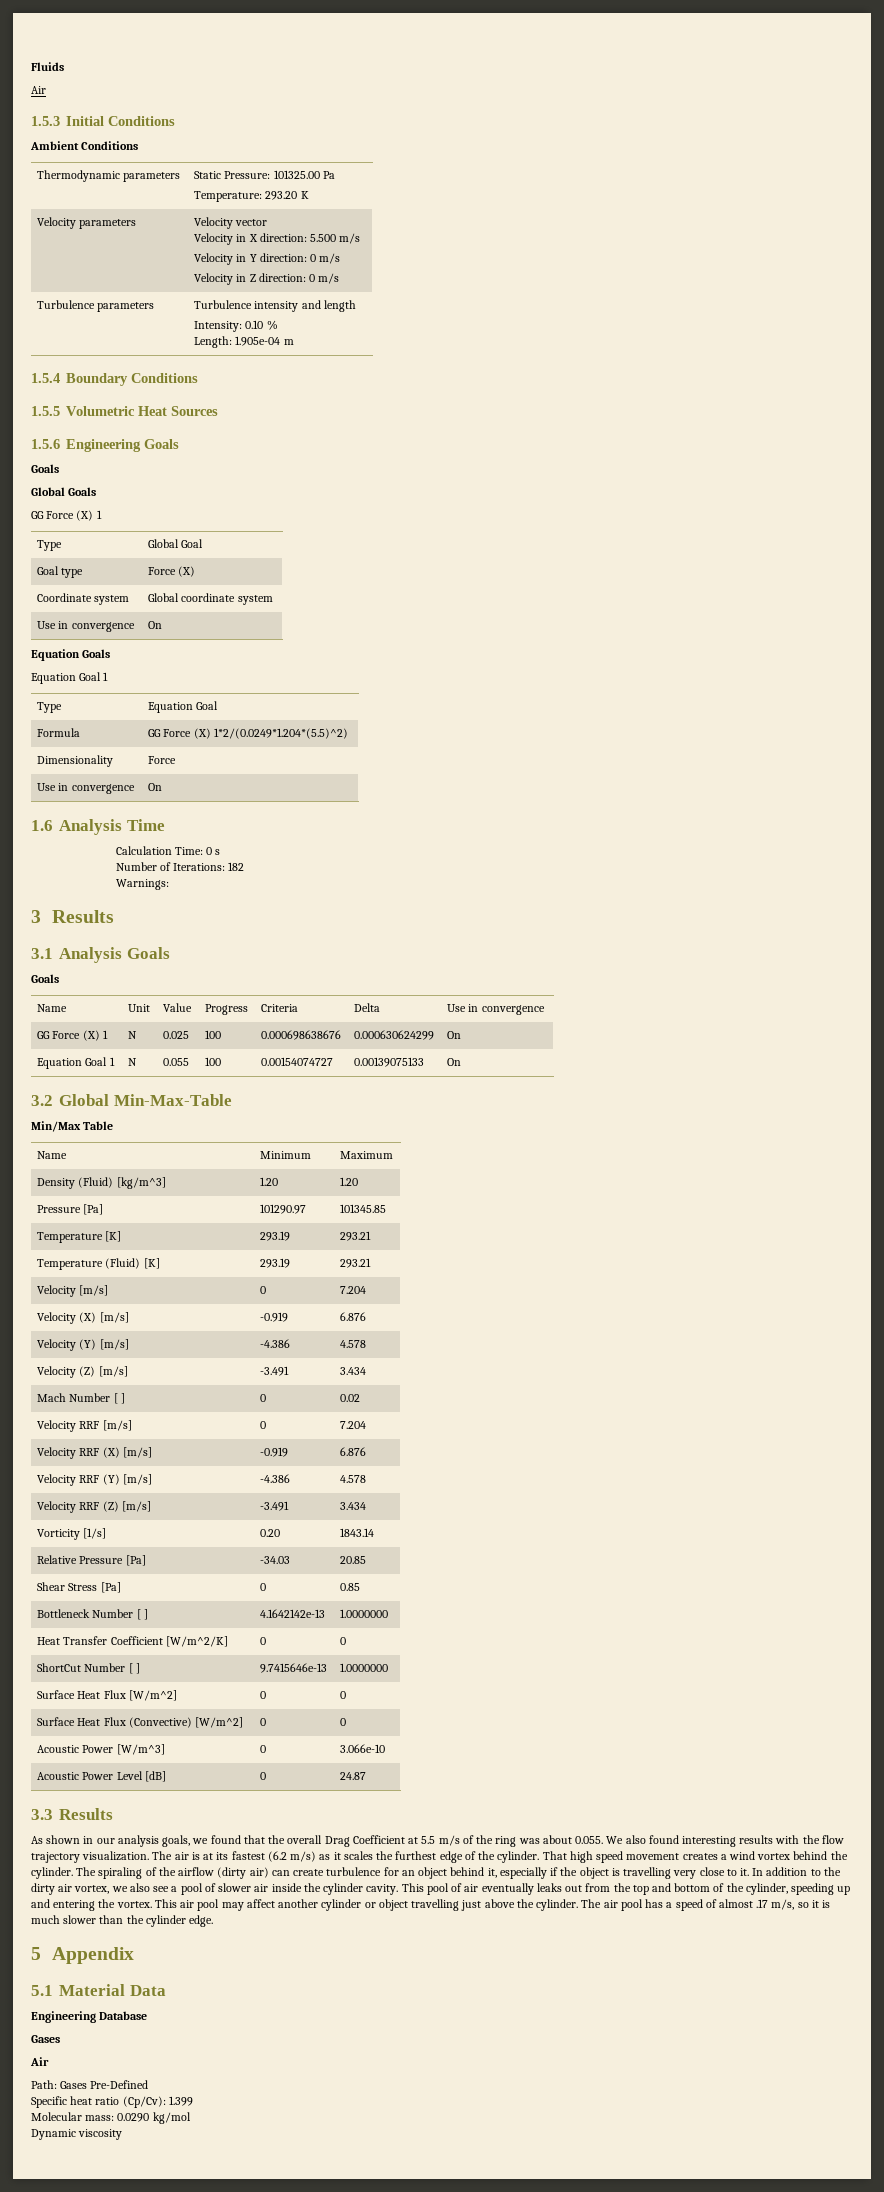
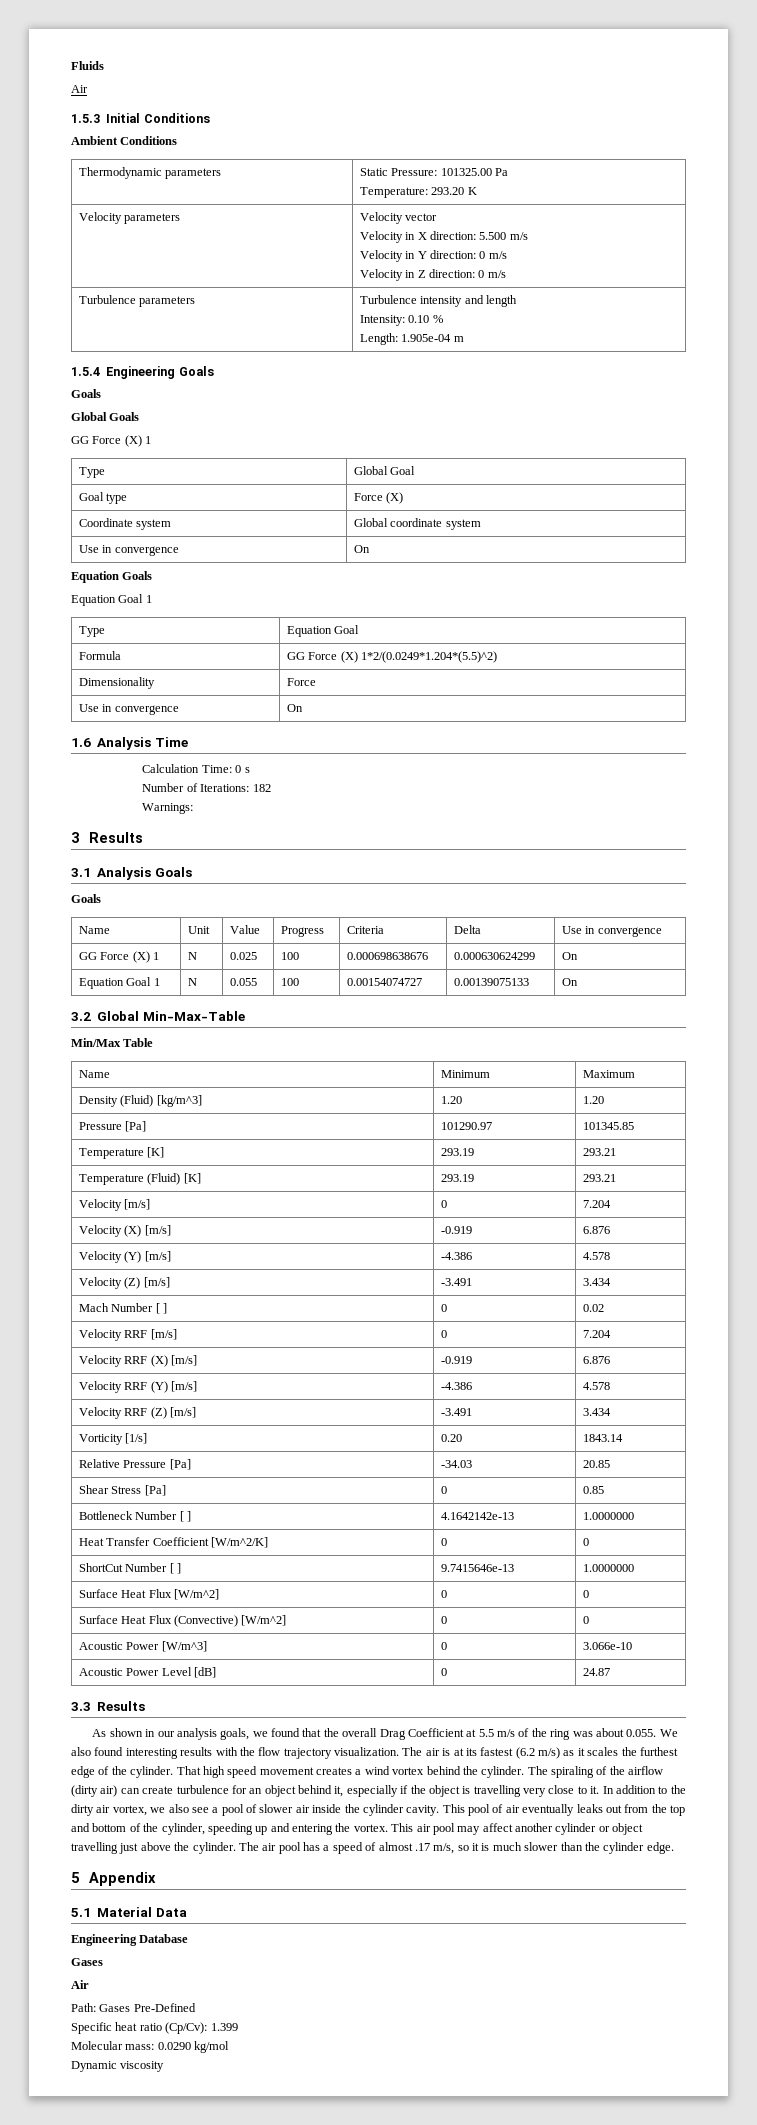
[66,373,198,386] [31,406,218,416] [31,439,60,449] Boundary Conditions // 1.5.5 Volumetric Heat Sources // 1.5.6 -> (100, 371) none

